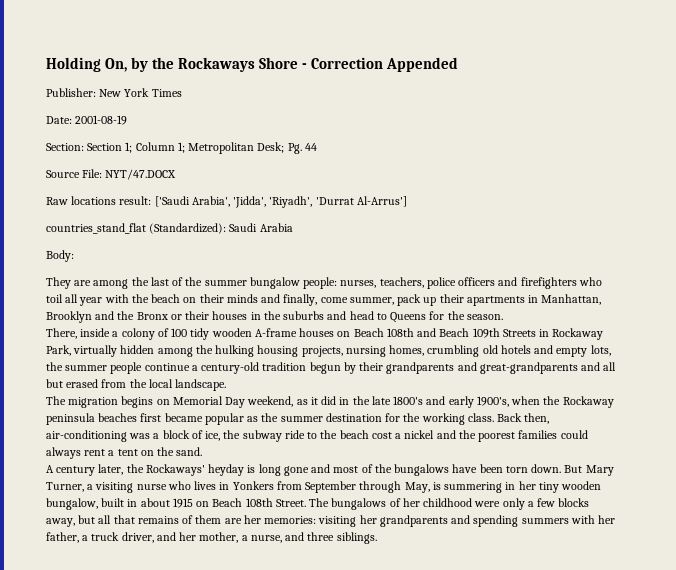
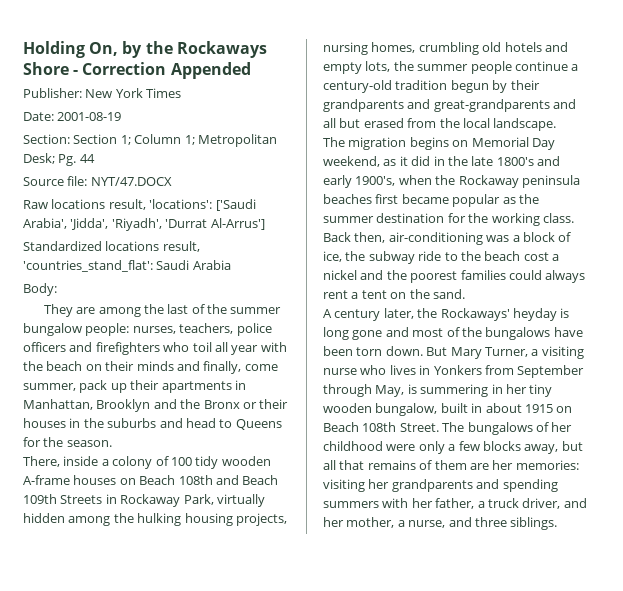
[82,169,103,178] File: -> [67,176,88,186] file:
[119,196,152,205] result: -> [108,199,213,210] result, 'locations':
[46,223,227,234] countries_stand_flat (Standardized): -> [23,241,200,252] [23,260,153,272] Standardized locations result, 'countries_stand_flat':

